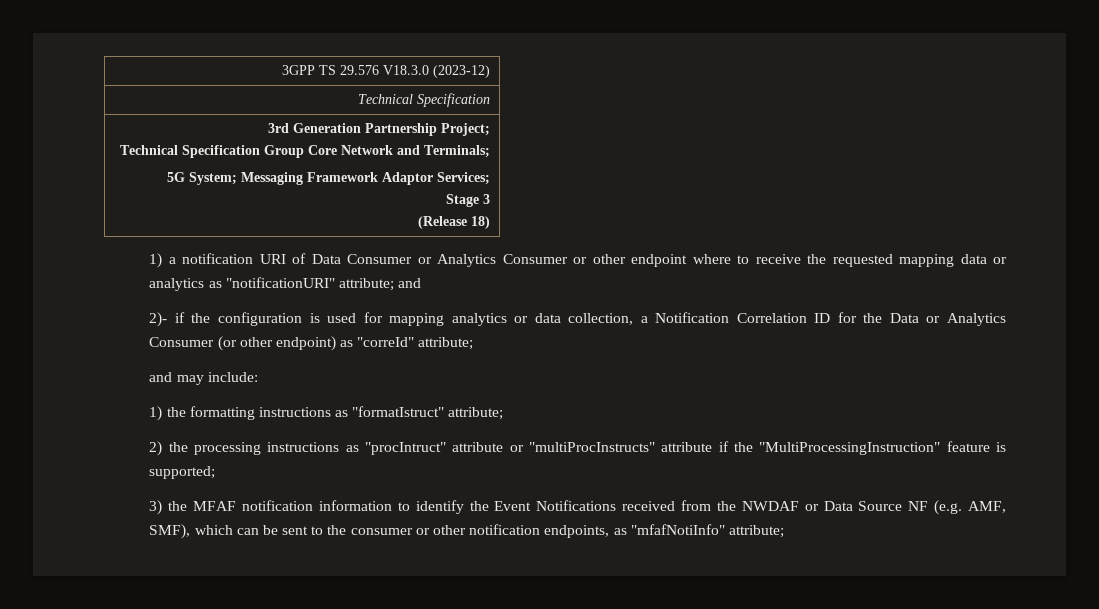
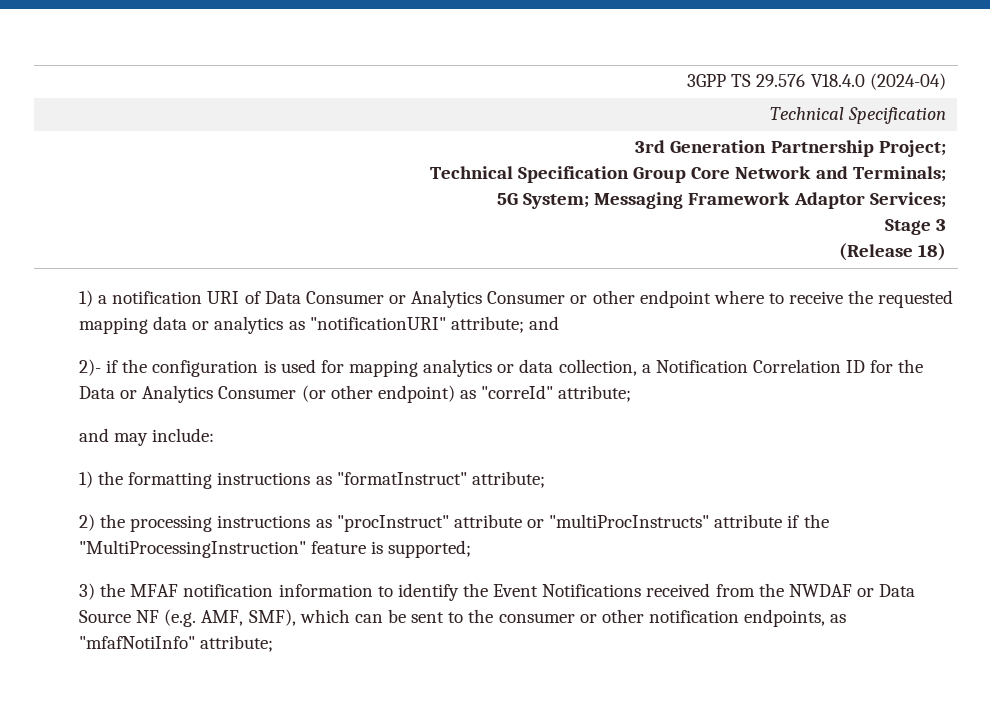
[383,65,491,78] V18.3.0 (2023-12) -> [810,73,946,90] V18.4.0 (2024-04)
[352,406,445,417] "formatIstruct" -> [336,472,467,485] "formatInstruct"
[365,442,447,455] "procIntruct" -> [336,515,449,532] "procInstruct"

